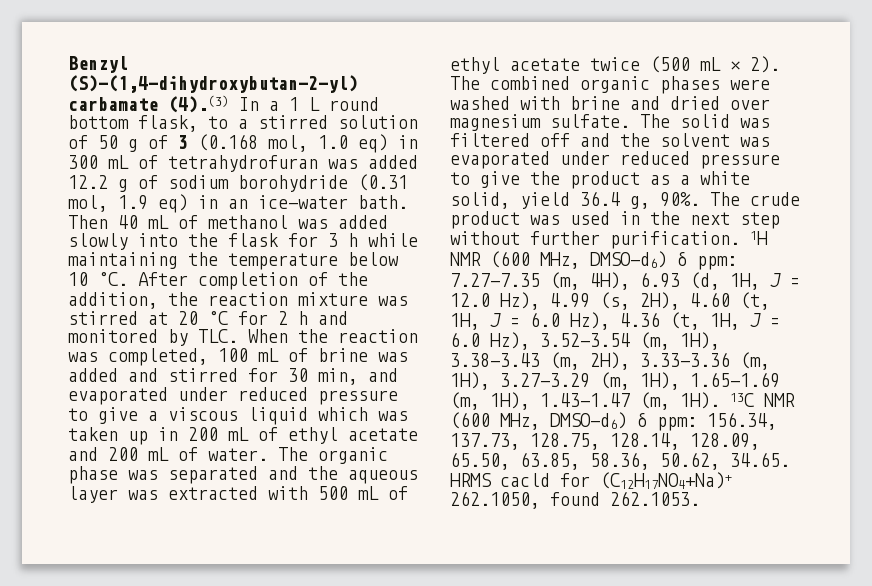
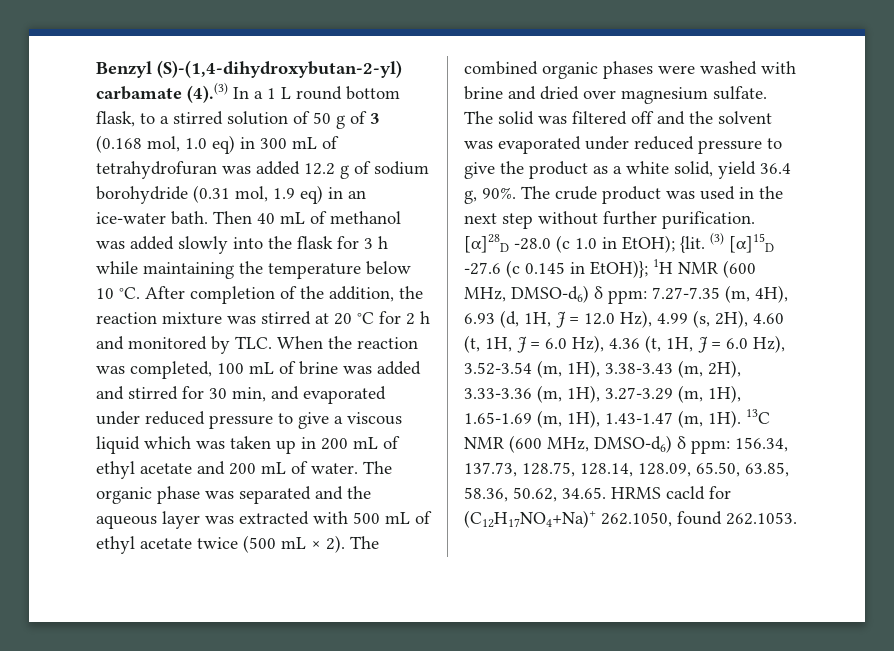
(740, 240) none -> [464,232,774,253] [464,260,648,278] [α]28D -28.0 (c 1.0 in EtOH); {lit. (3) [α]15D -27.6 (c 0.145 in EtOH)};

